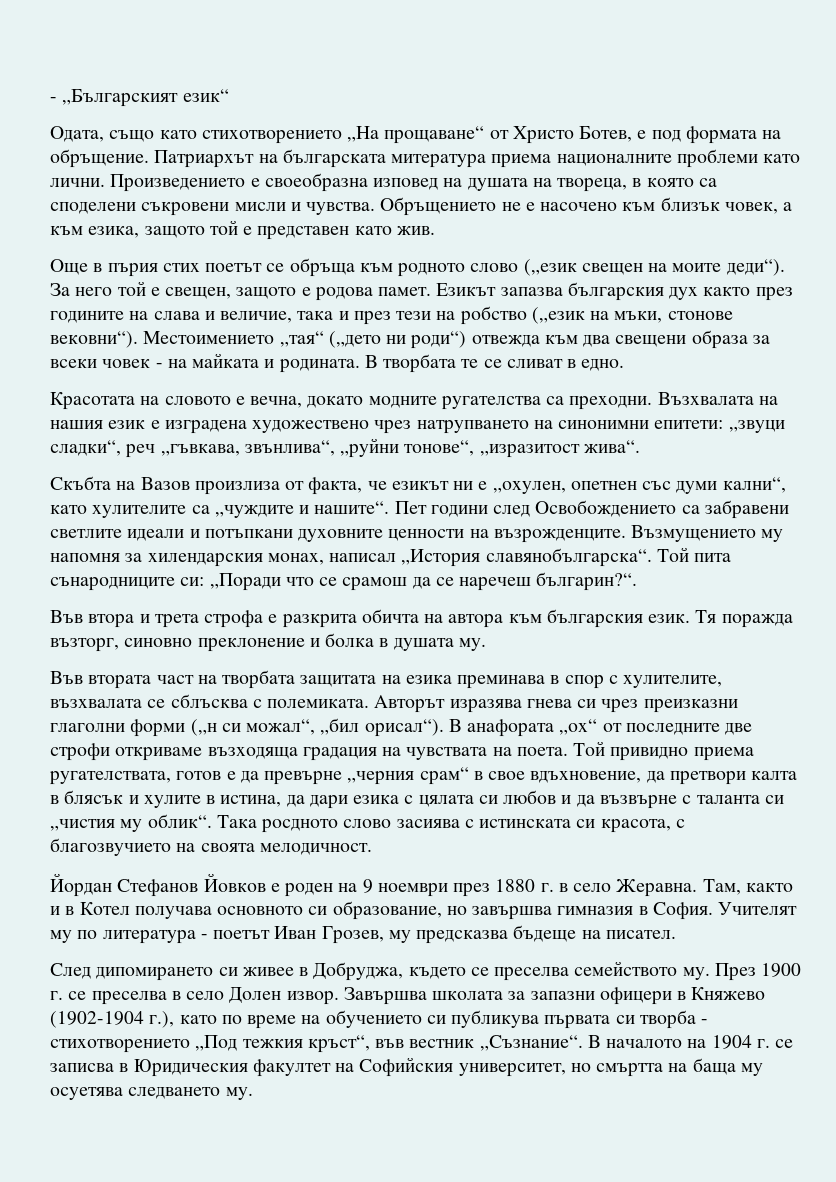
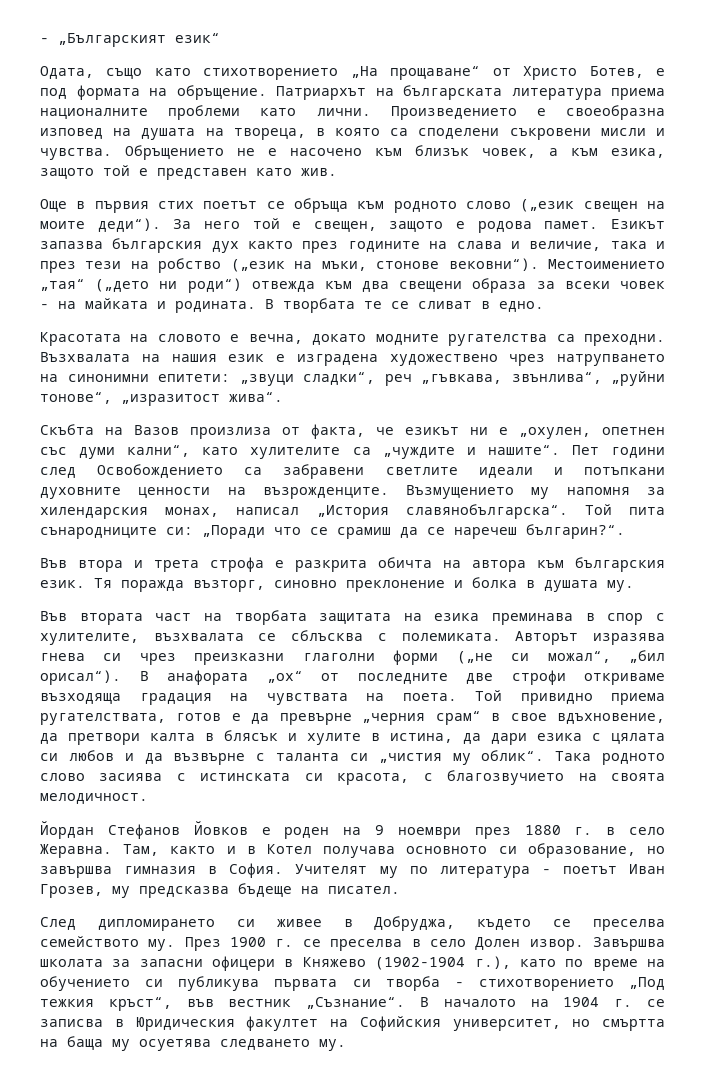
[391,154,487,168] митература -> [511,88,602,100] литература
[107,263,158,277] пърия -> [94,201,149,213] първия
[342,577,408,591] срамош -> [337,527,391,539] срамиш
[190,719,217,736] („н -> [456,651,493,664] („не
[261,819,339,833] росдното -> [602,753,665,765] родното
[96,967,214,981] дипомирането -> [97,919,215,931] дипломирането
[530,991,595,1000] запазни -> [139,959,203,967] запасни

